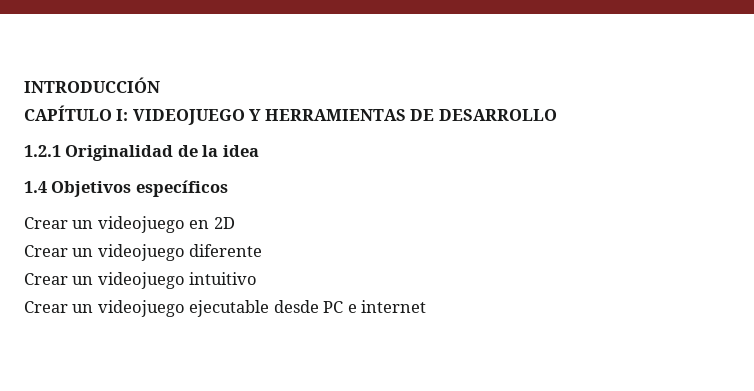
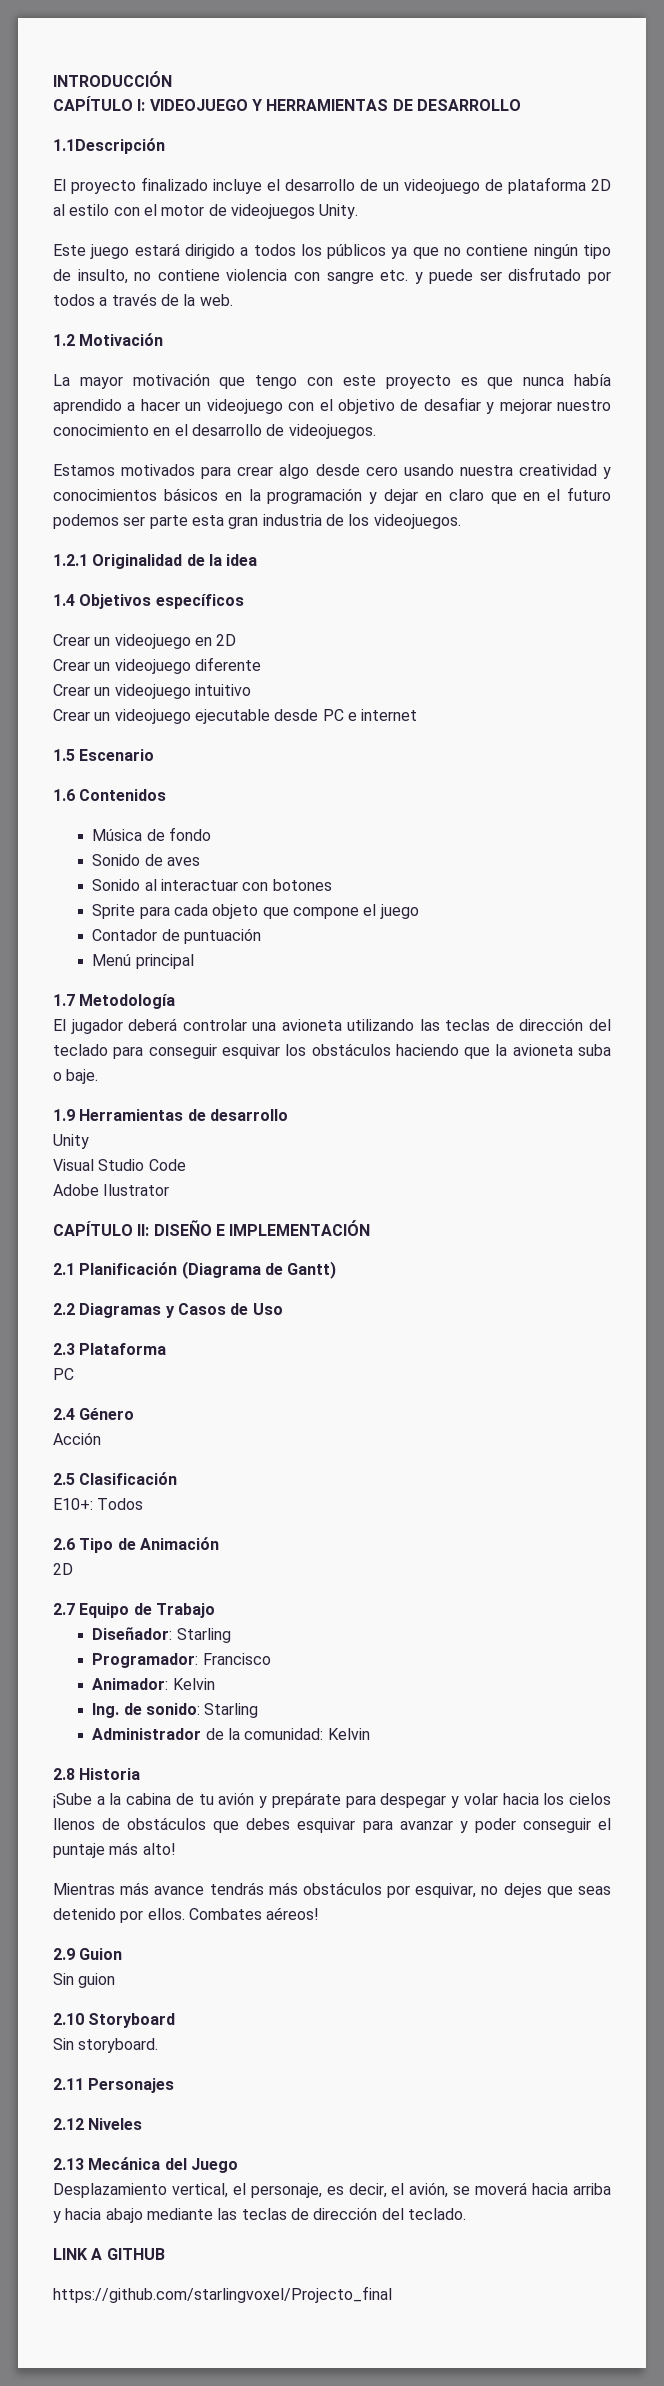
(557, 115) none -> [53,138,165,154] [53,177,611,194] [53,204,359,219] [53,243,612,259] [53,267,611,284] [53,293,233,306] [53,333,164,346] [53,373,611,389] [53,397,611,414] [53,424,376,439] [53,464,612,479] [53,487,611,504] [53,514,461,529] // 1.1Descripción // El proyecto finalizado incluye el desarrollo de un videojuego de plataforma 2D al estilo con el motor de videojuegos Unity. // Este juego estará dirigido a todos los públicos ya que no contiene ningún tipo de insulto, no contiene violencia con sangre etc. y puede ser disfrutado por todos a través de la web. // 1.2 Motivación // La mayor motivación que tengo con este proyecto es que nunca había aprendido a hacer un videojuego con el objetivo de desafiar y mejorar nuestro conocimiento en el desarrollo de videojuegos. // Estamos motivados para crear algo desde cero usando nuestra creatividad y conocimientos básicos en la programación y dejar en claro que en el futuro podemos ser parte esta gran industria de los videojuegos.
(427, 306) none -> [53,749,155,761] [53,789,167,801] [92,827,211,841] [92,854,200,866] [92,879,332,891] [92,904,419,919] [92,928,261,944] [92,954,194,969] [53,994,176,1009] [53,1018,611,1034] [53,1043,611,1059] [53,1069,99,1084] [53,1109,288,1121] [53,1134,89,1149] [53,1159,186,1171] [53,1184,170,1196] [53,1220,371,1236] [53,1261,337,1279] [53,1303,283,1318] [53,1343,167,1355] [53,1368,74,1380] [53,1408,135,1420] [53,1432,101,1445] [53,1472,178,1485] [53,1498,144,1510] [53,1537,219,1553] [53,1563,73,1575] [53,1603,215,1618] [92,1627,231,1643] [92,1653,271,1668] [92,1678,215,1690] [92,1703,259,1718] [92,1728,370,1740] [53,1768,141,1780] [53,1792,612,1808] [53,1817,612,1833] [53,1842,176,1858] [53,1882,611,1898] [53,1907,320,1923] [53,1948,123,1960] [53,1973,116,1988] [53,2013,176,2028] [53,2038,159,2053] [53,2078,175,2093] [53,2118,143,2130] [53,2157,238,2173] [53,2182,612,2198] [53,2207,466,2223] [53,2248,165,2260] [53,2286,392,2303] // 1.5 Escenario // 1.6 Contenidos // Música de fondo // Sonido de aves // Sonido al interactuar con botones // Sprite para cada objeto que compone el juego // Contador de puntuación // Menú principal // 1.7 Metodología // El jugador deberá controlar una avioneta utilizando las teclas de dirección del teclado para conseguir esquivar los obstáculos haciendo que la avioneta suba o baje. // 1.9 Herramientas de desarrollo // Unity // Visual Studio Code // Adobe Ilustrator // CAPÍTULO II: DISEÑO E IMPLEMENTACIÓN // 2.1 Planificación (Diagrama de Gantt) // 2.2 Diagramas y Casos de Uso // 2.3 Plataforma // PC // 2.4 Género // Acción // 2.5 Clasificación // E10+: Todos // 2.6 Tipo de Animación // 2D // 2.7 Equipo de Trabajo // Diseñador: Starling // Programador: Francisco // Animador: Kelvin // Ing. de sonido: Starling // Administrador de la comunidad: Kelvin // 2.8 Historia // ¡Sube a la cabina de tu avión y prepárate para despegar y volar hacia los cielos llenos de obstáculos que debes esquivar para avanzar y poder conseguir el puntaje más alto! // Mientras más avance tendrás más obstáculos por esquivar, no dejes que seas detenido por ellos. Combates aéreos! // 2.9 Guion // Sin guion // 2.10 Storyboard // Sin storyboard. // 2.11 Personajes // 2.12 Niveles // 2.13 Mecánica del Juego // Desplazamiento vertical, el personaje, es decir, el avión, se moverá hacia arriba y hacia abajo mediante las teclas de dirección del teclado. // LINK A GITHUB // https://github.com/starlingvoxel/Projecto_final

